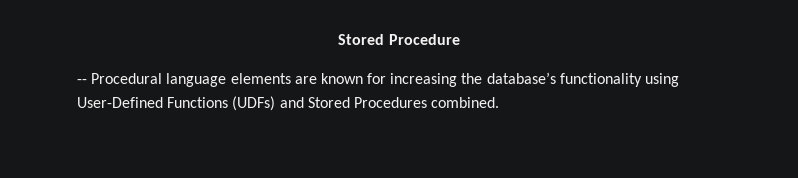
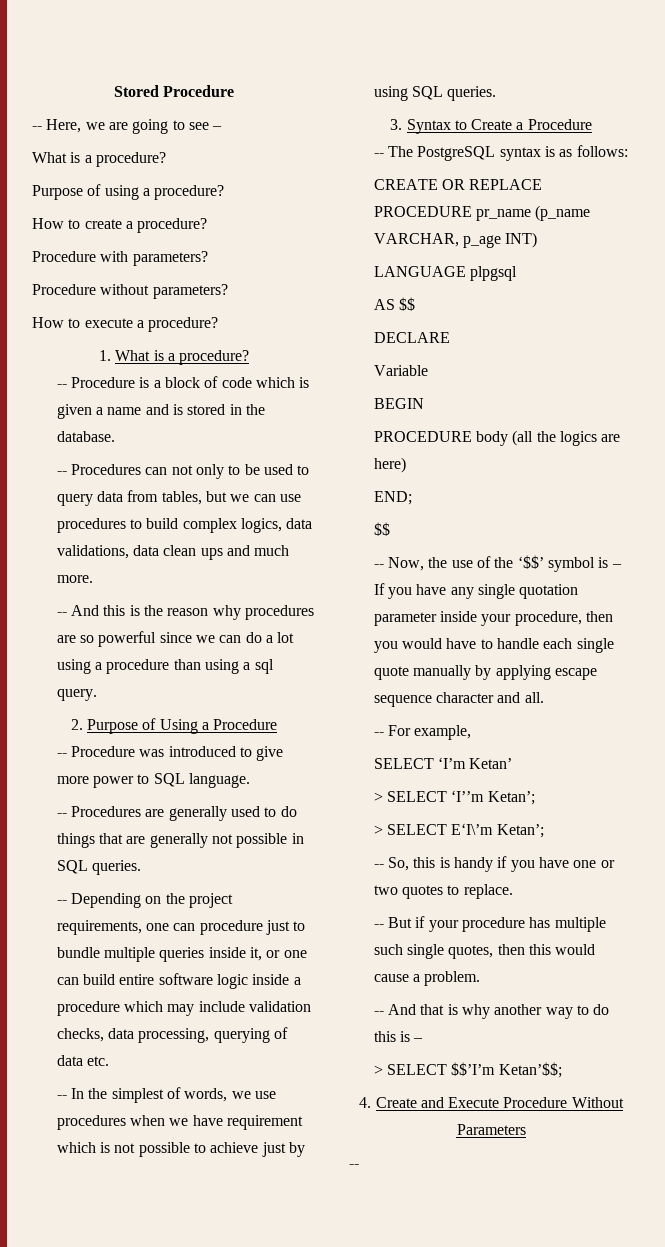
[91,72,680,87] [77,96,500,111] Procedural language elements are known for increasing the database’s functionality using User-Defined Functions (UDFs) and Stored Procedures combined. -> [46,119,223,134] [32,152,166,167] [32,184,225,200] [32,218,208,233] [32,251,208,266] [32,284,228,299] [32,317,219,332] [98,350,250,365] [56,376,310,388] [56,404,266,419] [56,431,115,442] [56,464,310,479] [56,490,302,506] [56,518,313,533] [56,545,290,560] [56,575,93,583] [56,605,315,620] [56,631,295,647] [56,659,274,674] [56,689,97,701] [70,718,278,734] [56,746,284,761] [56,773,251,788] [56,806,297,821] [56,833,304,848] [56,860,142,875] [56,893,234,908] [56,920,306,935] [56,947,307,962] [56,973,301,989] [56,1001,312,1016] [56,1027,289,1043] [56,1055,110,1066] [56,1087,277,1103] [56,1115,304,1130] [56,1142,306,1157] [373,86,497,101] [390,119,592,134] [373,145,628,161] [373,179,543,190] [373,205,591,221] [373,232,538,248] [373,266,518,281] [373,297,416,311] [373,332,450,343] [373,365,428,376] [373,398,424,409] [373,430,621,446] [373,457,406,473] [373,491,412,505] [373,522,390,536] [373,555,622,572] [373,583,579,599] [373,611,614,626] [373,638,614,653] [373,665,598,680] [373,692,544,707] [373,725,472,740] [373,757,513,769] [373,790,535,805] [373,823,544,838] [373,856,615,872] [373,884,513,899] [373,916,606,932] [373,944,596,959] [373,971,481,986] [373,1004,610,1019] [373,1031,424,1042] [373,1062,562,1078] [359,1097,624,1108] [456,1124,526,1135] [349,1164,359,1168] Here, we are going to see – // What is a procedure? // Purpose of using a procedure? // How to create a procedure? // Procedure with parameters? // Procedure without parameters? // How to execute a procedure? // 1. What is a procedure? // -- Procedure is a block of code which is given a name and is stored in the database. // -- Procedures can not only to be used to query data from tables, but we can use procedures to build complex logics, data validations, data clean ups and much more. // -- And this is the reason why procedures are so powerful since we can do a lot using a procedure than using a sql query. // 2. Purpose of Using a Procedure // -- Procedure was introduced to give more power to SQL language. // -- Procedures are generally used to do things that are generally not possible in SQL queries. // -- Depending on the project requirements, one can procedure just to bundle multiple queries inside it, or one can build entire software logic inside a procedure which may include validation checks, data processing, querying of data etc. // -- In the simplest of words, we use procedures when we have requirement which is not possible to achieve just by using SQL queries. // 3. Syntax to Create a Procedure // -- The PostgreSQL syntax is as follows: // CREATE OR REPLACE PROCEDURE pr_name (p_name VARCHAR, p_age INT) // LANGUAGE plpgsql // AS $$ // DECLARE // Variable // BEGIN // PROCEDURE body (all the logics are here) // END; // $$ // -- Now, the use of the ‘$$’ symbol is – If you have any single quotation parameter inside your procedure, then you would have to handle each single quote manually by applying escape sequence character and all. // -- For example, // SELECT ‘I’m Ketan’ // > SELECT ‘I’’m Ketan’; // > SELECT E‘I\’m Ketan’; // -- So, this is handy if you have one or two quotes to replace. // -- But if your procedure has multiple such single quotes, then this would cause a problem. // -- And that is why another way to do this is – // > SELECT $$’I’m Ketan’$$; // 4. Create and Execute Procedure Without Parameters // --

